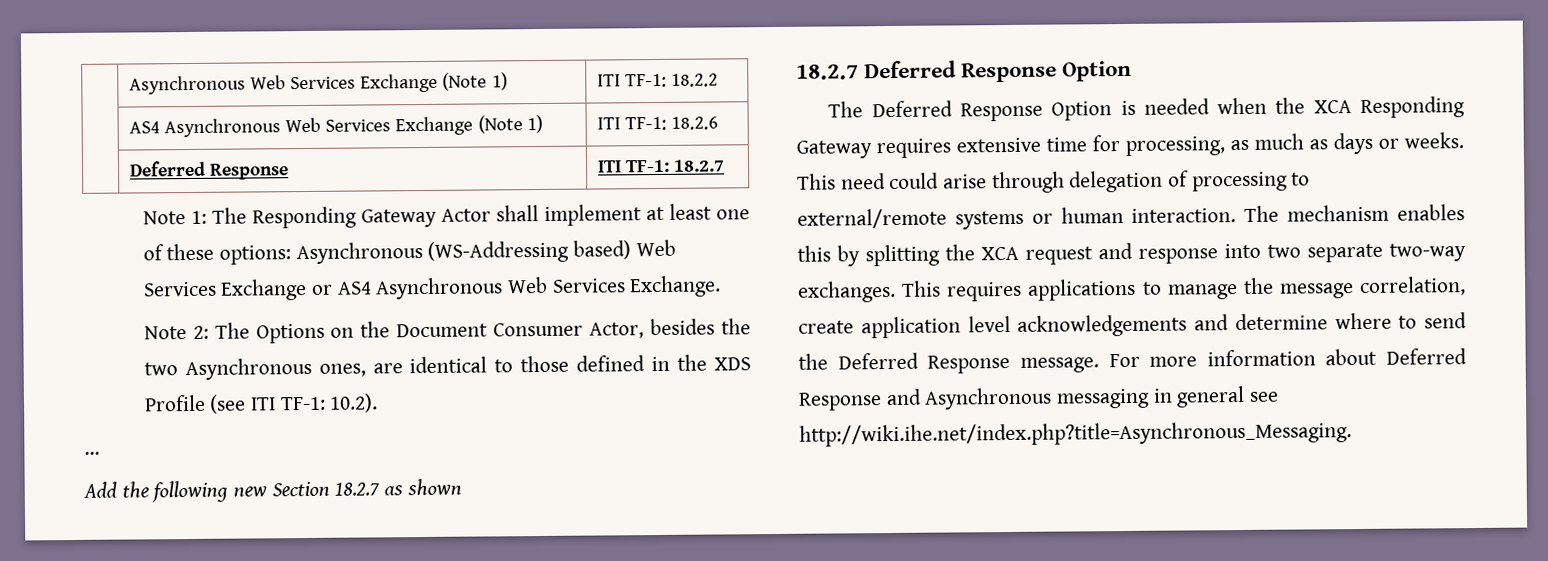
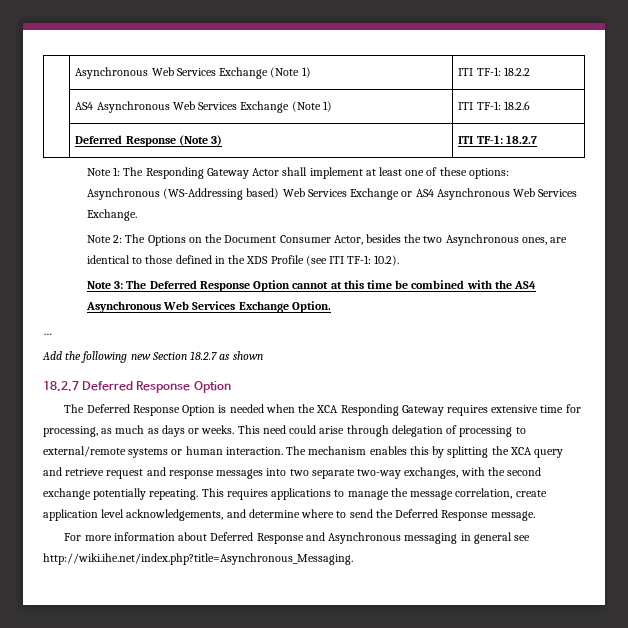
(290, 171) none -> [178,135,223,146] (Note 3)
(379, 403) none -> [86,280,537,292] [85,301,331,313] // Note 3: The Deferred Response Option cannot at this time be combined with the AS4 Asynchronous Web Services Exchange Option.
(1019, 253) none -> [534,449,564,458] [43,467,105,476] query and retrieve
(1218, 256) none -> [216,469,264,479] messages
[798,280,896,303] exchanges. -> [404,467,542,479] [43,488,199,500] exchanges, with the second exchange potentially repeating.
[1017,314,1188,337] acknowledgements -> [126,509,224,521] acknowledgements,
(1099, 365) none -> (535, 516) //

